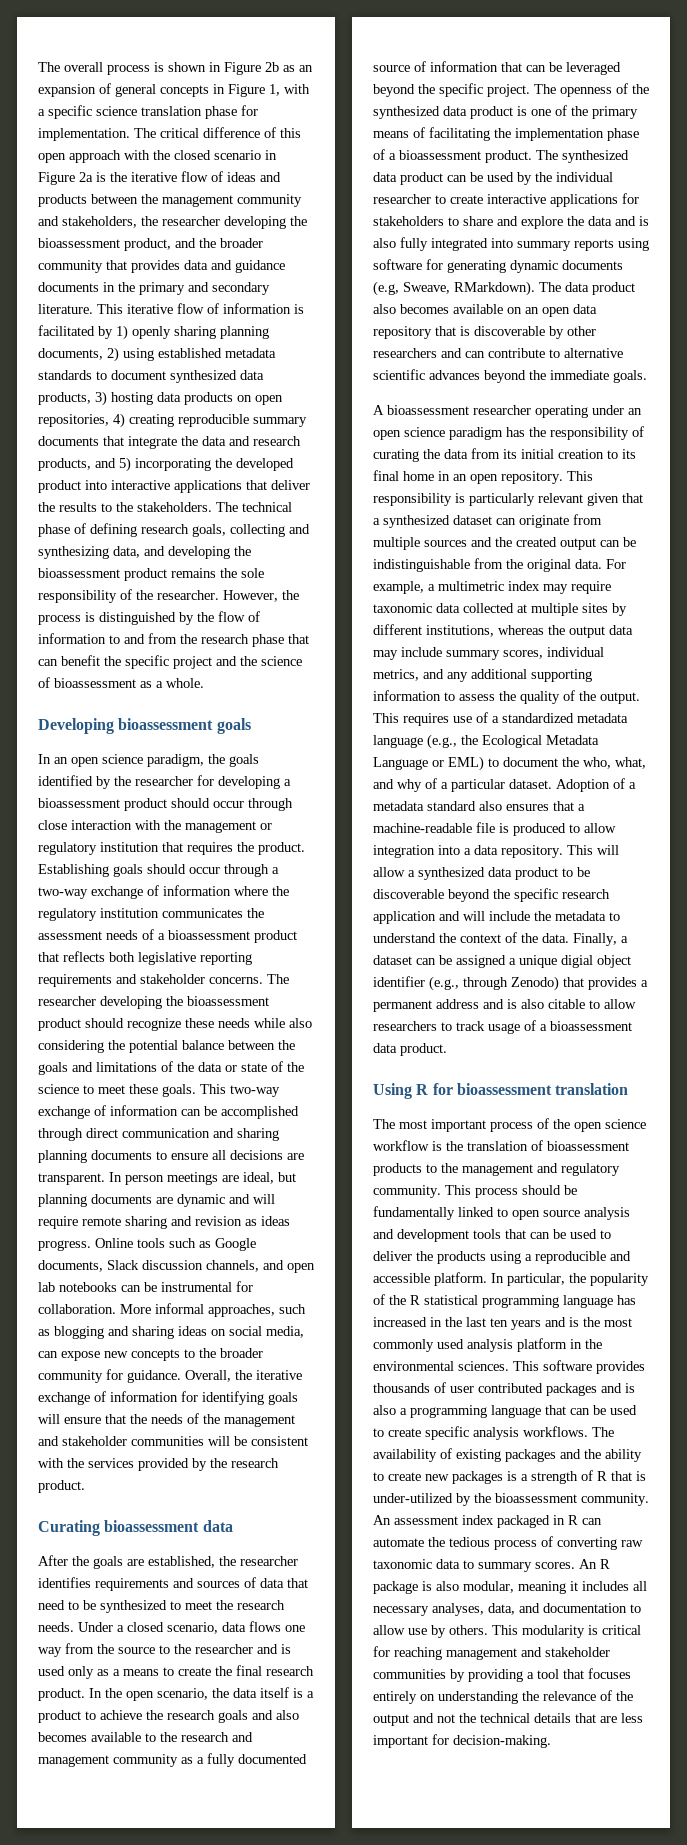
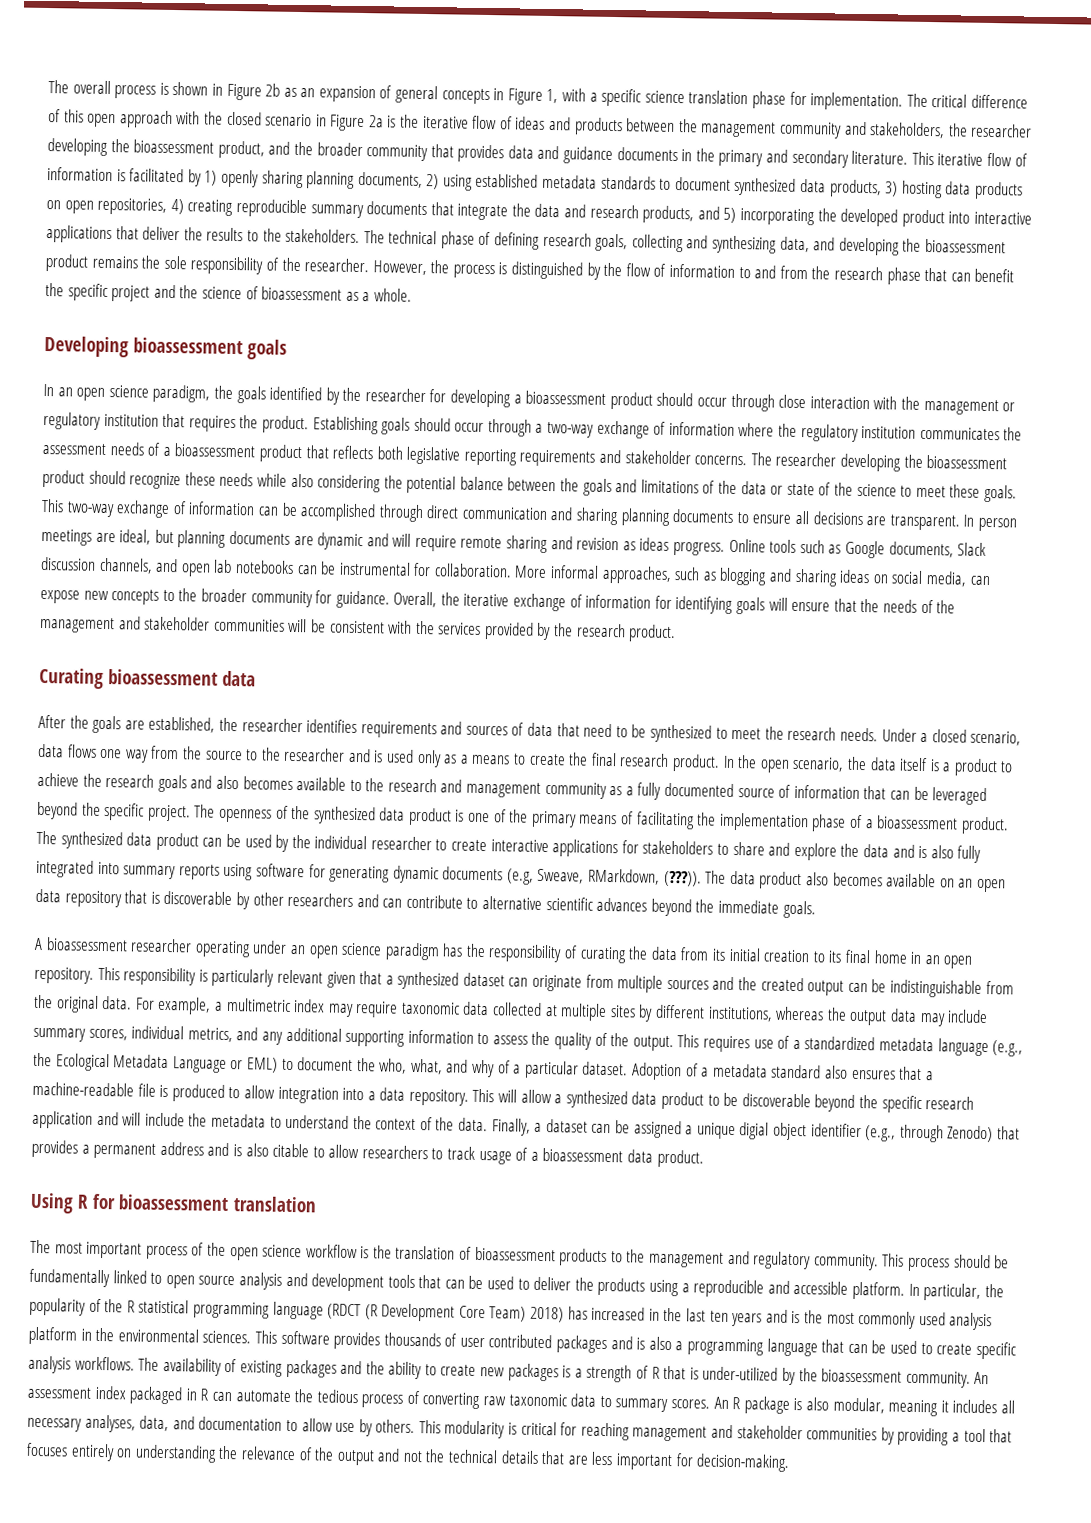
[454,281,535,296] RMarkdown). -> [588,868,702,887] RMarkdown, (???)).
(613, 1301) none -> [327,1303,565,1323] (RDCT (R Development Core Team) 2018)

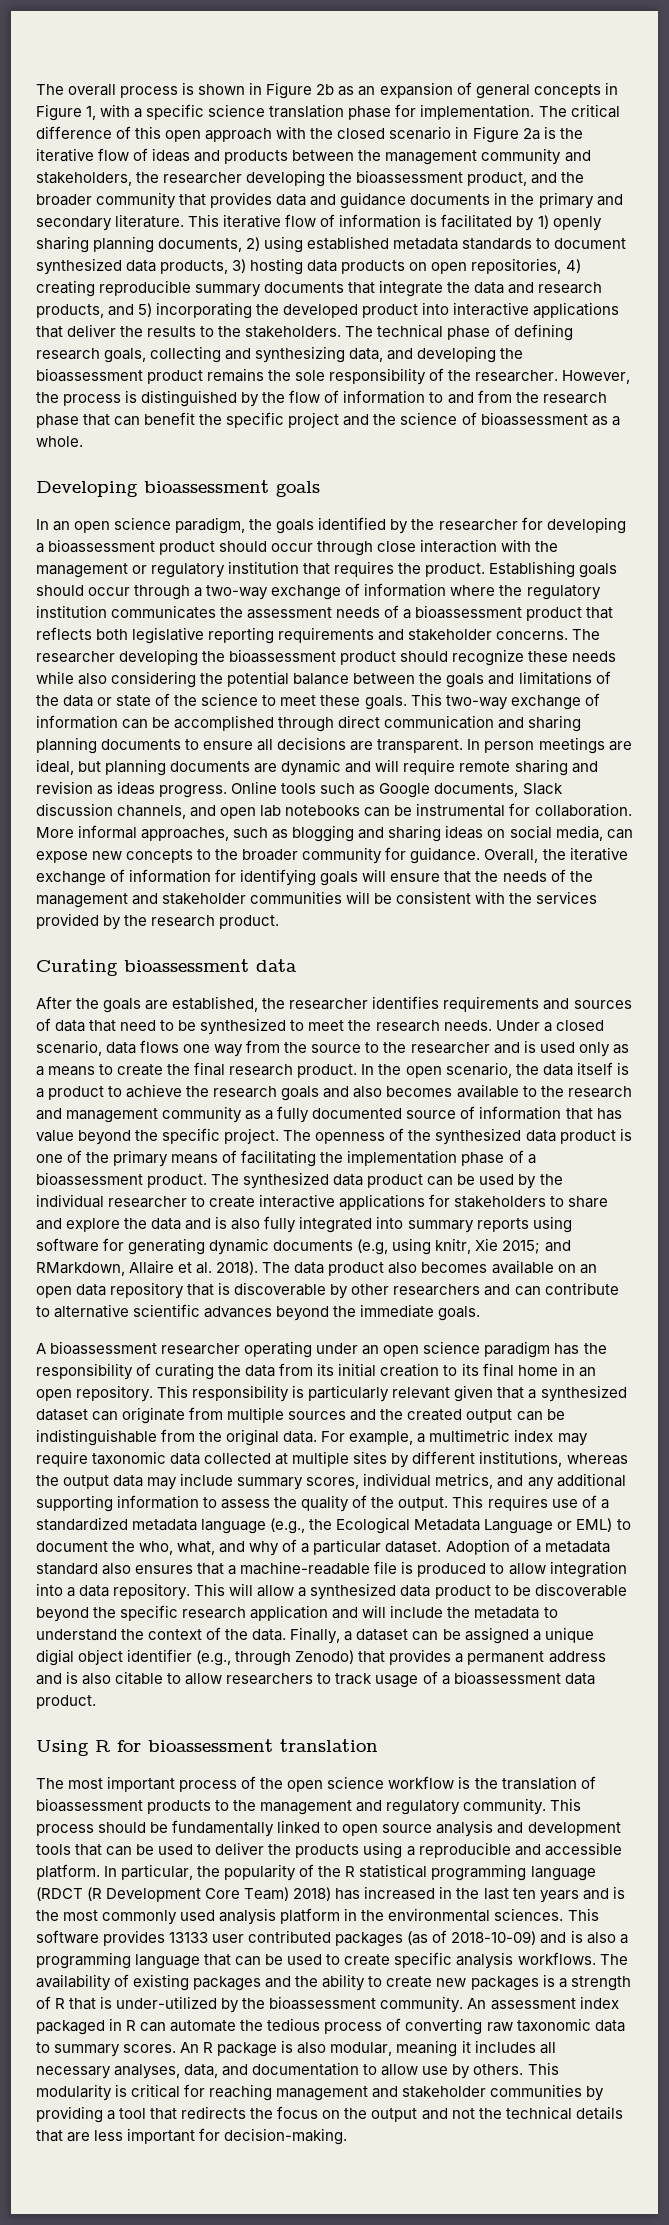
[889,786,988,806] can be leveraged -> [596,1108,622,1120] [36,1130,74,1142] has value
[537,868,702,887] Sweave, RMarkdown, (???)). -> [392,1238,571,1255] [36,1260,259,1276] using knitr, Xie 2015; and RMarkdown, Allaire et al. 2018).
[383,1332,458,1347] thousands of -> [169,1932,209,1943] 13133
(608, 1344) none -> [407,1930,537,1945] (as of 2018-10-09)
[26,1442,313,1463] focuses entirely on understanding the relevance of -> [181,2106,341,2119] redirects the focus on

